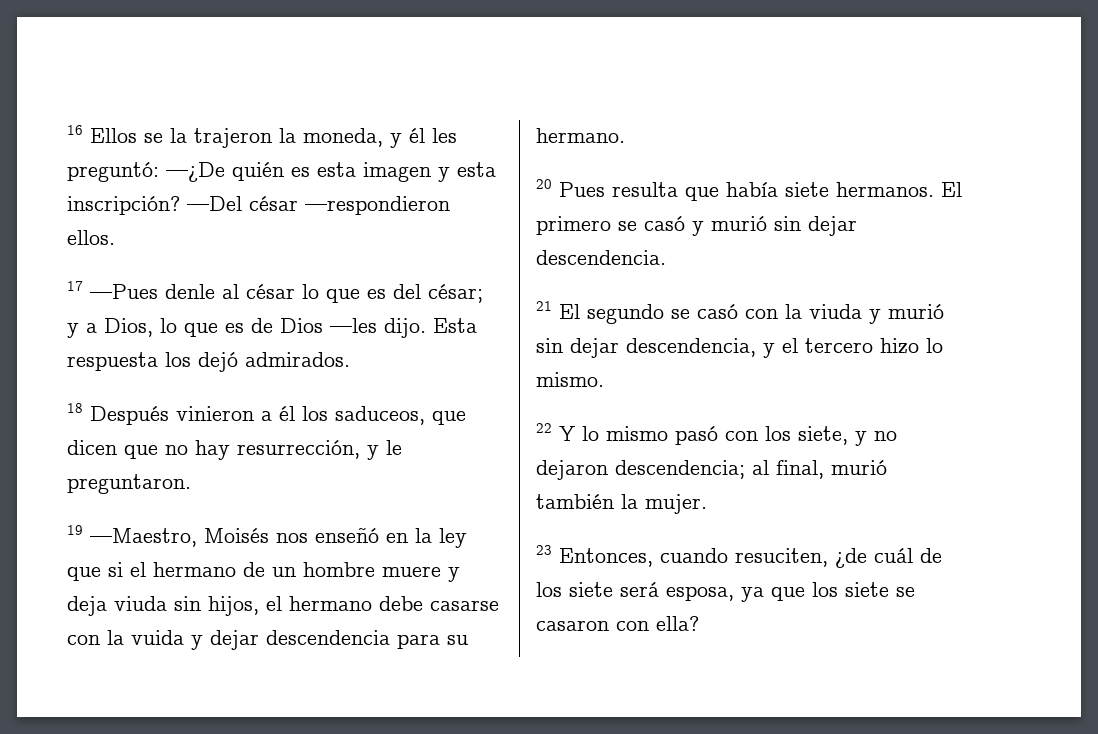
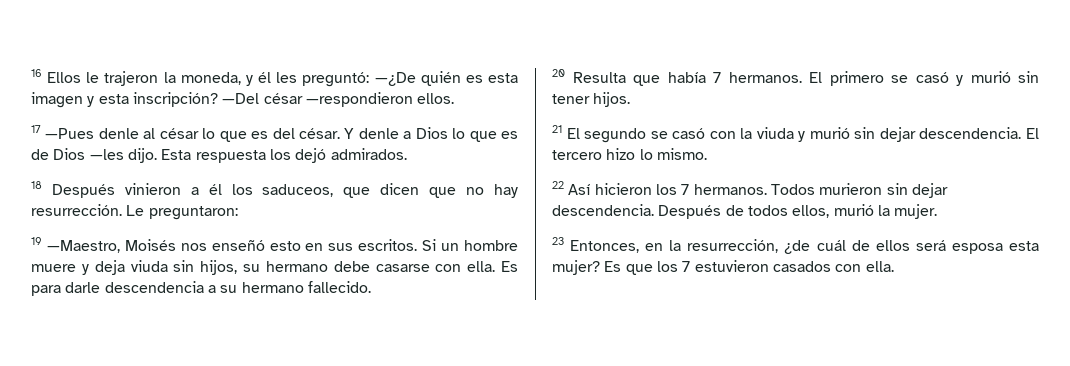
[144,128,187,143] se la -> [86,72,100,83] le
[428,284,483,303] [67,318,153,338] césar; y a Dios, -> [298,127,448,139] césar. Y denle a Dios
[237,440,402,460] [67,474,191,494] resurrección, y le preguntaron. -> [31,204,238,220] resurrección. Le preguntaron:
[386,528,467,548] [67,562,265,581] en la ley que si el hermano de -> [269,239,437,251] esto en sus escritos. Si
[266,596,282,611] el -> [243,264,260,272] su
[107,630,468,650] [536,128,625,143] la vuida y dejar descendencia para su hermano. -> [467,261,518,272] [31,281,371,296] ella. Es para darle descendencia a su hermano fallecido.
[559,182,678,197] Pues resulta -> [572,72,626,83] Resulta
[785,182,829,197] siete -> [713,72,721,83] 7
[808,216,857,236] [536,250,666,265] dejar descendencia. -> [552,92,631,107] tener hijos.
[626,338,798,358] descendencia, y el -> [919,127,1039,139] descendencia. El
[559,426,897,446] [536,460,887,480] [536,494,707,514] [536,545,942,568] [536,582,915,602] [536,616,699,631] Y lo mismo pasó con los siete, y no dejaron descendencia; al final, murió también la mujer. // 23 Entonces, cuando resuciten, ¿de cuál de los siete será esposa, ya que los siete se casaron con ella? -> [568,183,948,198] [552,204,938,219] [552,237,1039,254] [552,260,894,275] Así hicieron los 7 hermanos. Todos murieron sin dejar descendencia. Después de todos ellos, murió la mujer. // 23 Entonces, en la resurrección, ¿de cuál de ellos será esposa esta mujer? Es que los 7 estuvieron casados con ella.

